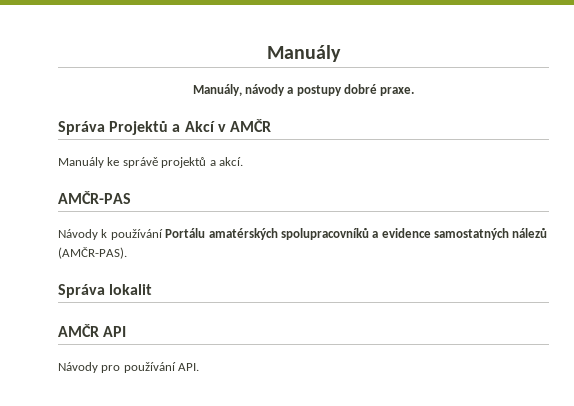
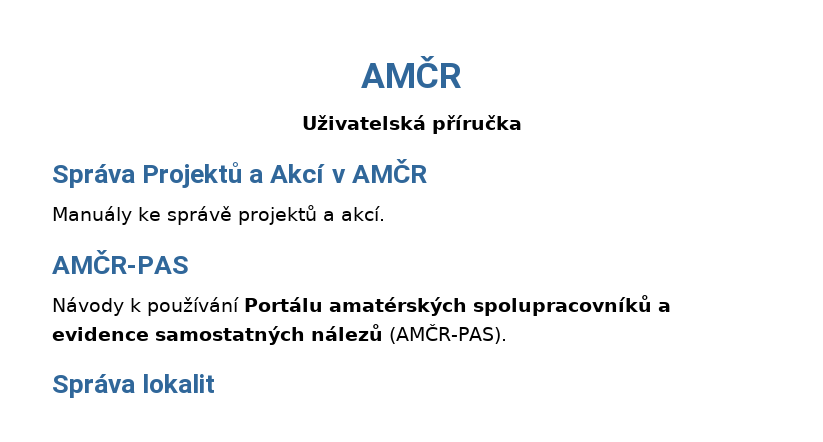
[267,45,341,62] [192,84,415,96] Manuály // Manuály, návody a postupy dobré praxe. -> [361,56,462,88] [301,115,522,134] AMČR // Uživatelská příručka
[58,324,127,337] [58,362,200,373] // AMČR API // Návody pro používání API. -> (216, 383) none

